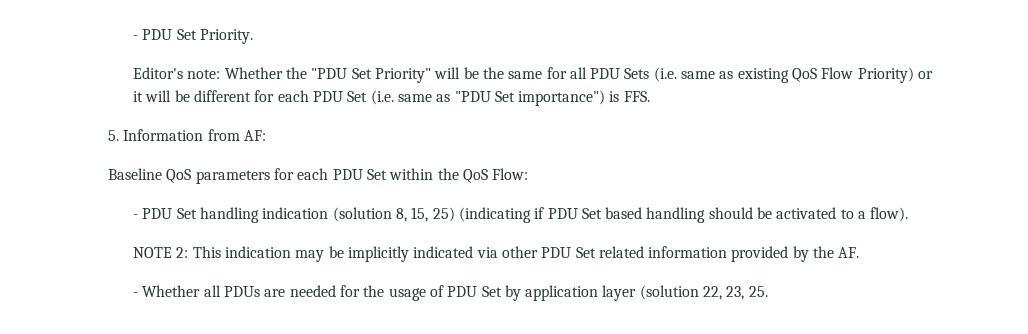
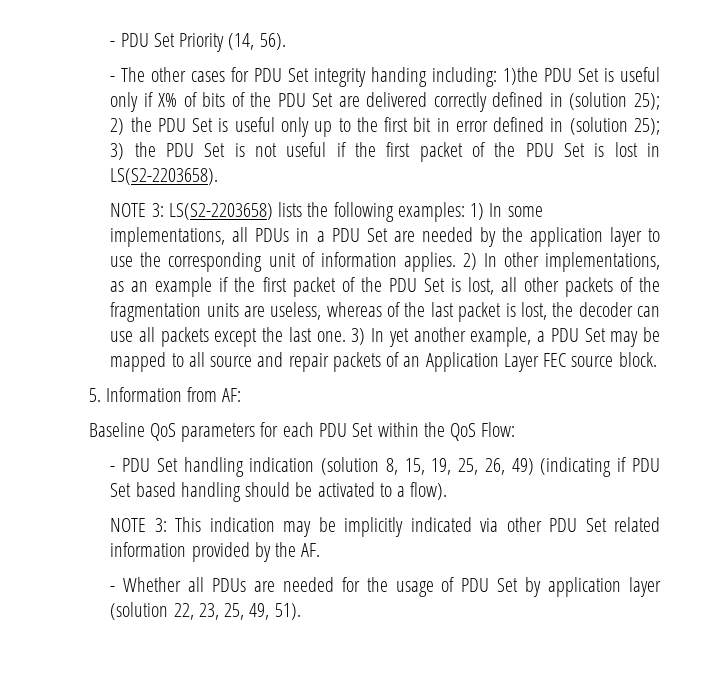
[132,29,253,44] [132,67,934,83] [132,90,650,106] - PDU Set Priority. // Editor's note: Whether the "PDU Set Priority" will be the same for all PDU Sets (i.e. same as existing QoS Flow Priority) or it will be different for each PDU Set (i.e. same as "PDU Set importance") is FFS. -> [110,33,286,52] [110,67,660,87] [110,92,660,112] [110,117,660,137] [110,142,660,162] [110,168,219,185] [110,202,543,222] [110,227,660,247] [110,252,660,272] [110,277,660,297] [110,302,660,322] [110,327,661,347] [110,352,657,372] - PDU Set Priority (14, 56). // - The other cases for PDU Set integrity handing including: 1)the PDU Set is useful only if X% of bits of the PDU Set are delivered correctly defined in (solution 25); 2) the PDU Set is useful only up to the first bit in error defined in (solution 25); 3) the PDU Set is not useful if the first packet of the PDU Set is lost in LS(S2-2203658). // NOTE 3: LS(S2-2203658) lists the following examples: 1) In some implementations, all PDUs in a PDU Set are needed by the application layer to use the corresponding unit of information applies. 2) In other implementations, as an example if the first packet of the PDU Set is lost, all other packets of the fragmentation units are useless, whereas of the last packet is lost, the decoder can use all packets except the last one. 3) In yet another example, a PDU Set may be mapped to all source and repair packets of an Application Layer FEC source block.
[432,207,455,222] 25) -> [431,458,534,475] 19, 25, 26, 49)
[176,247,189,258] 2: -> [154,518,167,532] 3:
[748,286,768,297] 25. -> [224,603,301,620] 25, 49, 51).

